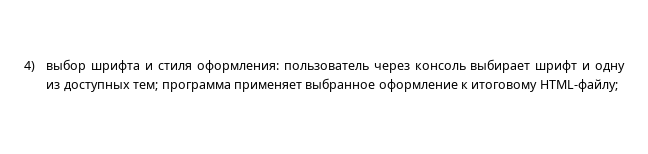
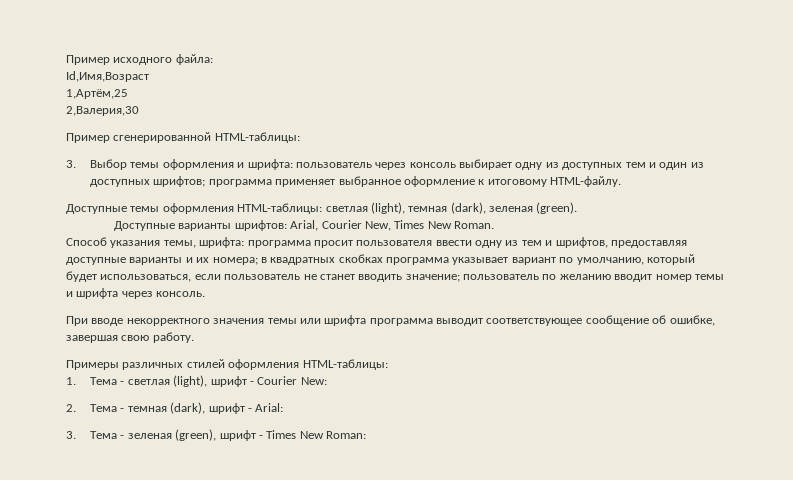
[24,59,279,73] 4) выбор шрифта и стиля оформления: -> [66,54,213,65] [66,71,149,82] [66,89,128,99] [66,106,139,116] [66,132,300,143] [66,159,293,170] Пример исходного файла: // Id,Имя,Возраст // 1,Артём,25 // 2,Валерия,30 // Пример сгенерированной HTML-таблицы: // 3. Выбор темы оформления и шрифта:
[535,60,591,73] шрифт и -> (513, 164) none
[133,82,159,91] тем; -> [625,162,704,170] [90,176,206,187] тем и один из доступных шрифтов;
[539,79,618,92] HTML-файлу; -> [550,176,622,187] [66,202,578,214] [114,220,495,231] [66,237,687,248] [66,254,695,265] [66,271,724,282] [66,288,206,299] [66,315,715,326] [66,332,194,343] [66,359,388,370] [66,375,327,387] [66,402,284,414] [66,429,367,441] HTML-файлу. // Доступные темы оформления HTML-таблицы: светлая (light), темная (dark), зеленая (green). // Доступные варианты шрифтов: Arial, Courier New, Times New Roman. // Способ указания темы, шрифта: программа просит пользователя ввести одну из тем и шрифтов, предоставляя доступные варианты и их номера; в квадратных скобках программа указывает вариант по умолчанию, который будет использоваться, если пользователь не станет вводить значение; пользователь по желанию вводит номер темы и шрифта через консоль. // При вводе некорректного значения темы или шрифта программа выводит соответствующее сообщение об ошибке, завершая свою работу. // Примеры различных стилей оформления HTML-таблицы: // 1. Тема - светлая (light), шрифт - Courier New: // 2. Тема - темная (dark), шрифт - Arial: // 3. Тема - зеленая (green), шрифт - Times New Roman:

